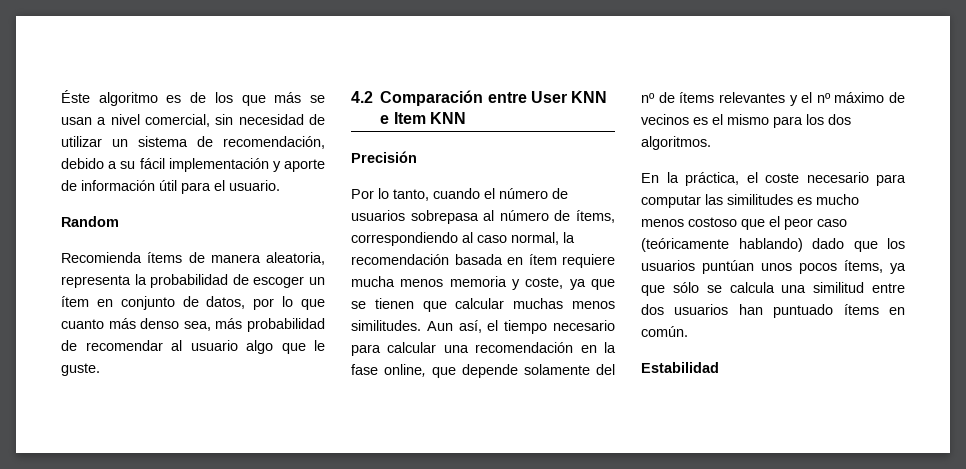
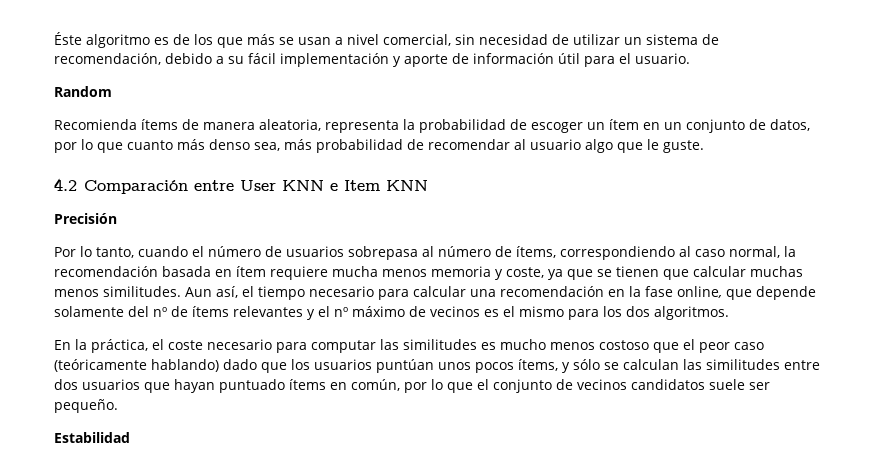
(113, 303) none -> [664,122,682,130] un
[890,263,906,274] [641,282,865,296] ya que sólo se calcula una similitud -> [562,359,780,373] y sólo se calculan las similitudes
[738,304,763,315] han -> [144,379,215,393] que hayan
[641,326,688,337] común. -> [351,379,770,393] [54,399,118,413] común, por lo que el conjunto de vecinos candidatos suele ser pequeño.

